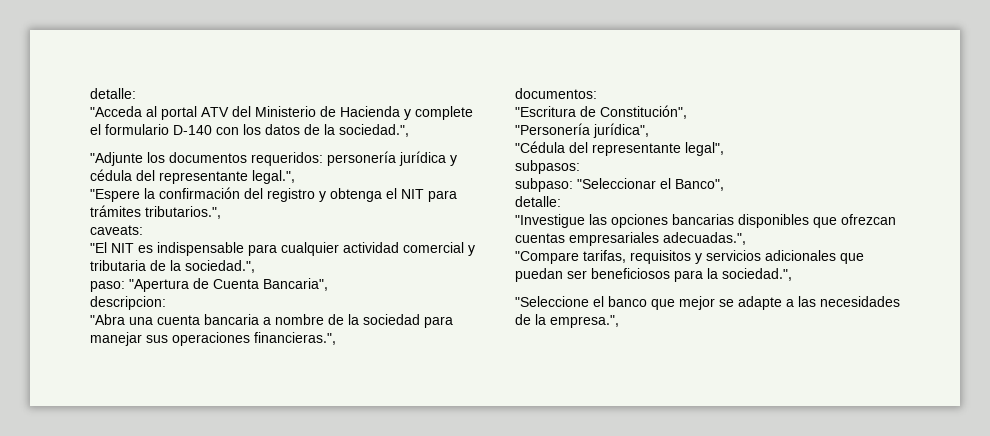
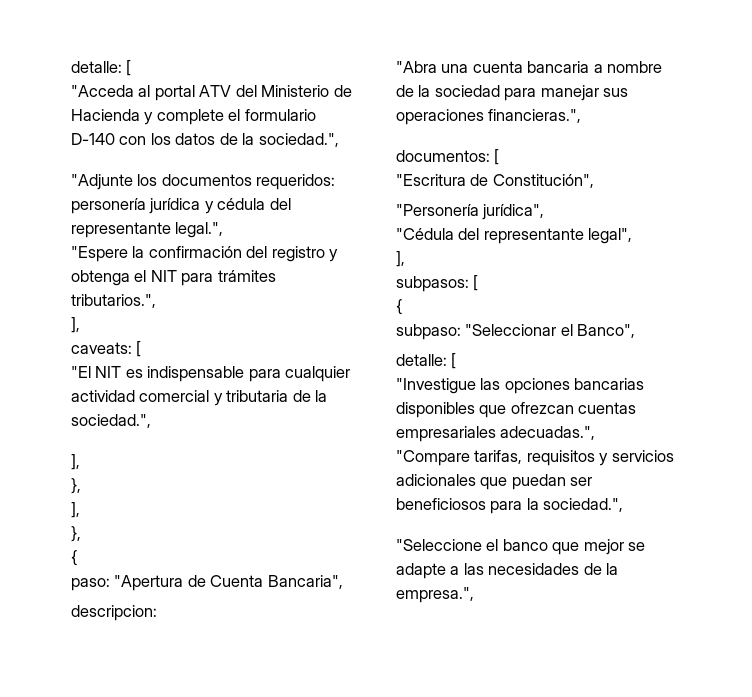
[90,88,136,99] detalle: -> [71,60,132,76] detalle: [
(221, 212) none -> [71,317,80,333] // ],
(143, 230) none -> [136,341,142,357] [
(255, 266) none -> [71,454,80,470] [71,478,81,494] [71,502,80,518] [71,526,81,542] [71,550,77,566] // ], // }, // ], // }, // {
(597, 93) none -> [494,149,500,165] [
(724, 149) none -> [396,251,405,267] // ],
(580, 167) none -> [473,275,479,291] [396,299,402,315] [ // {
(561, 201) none -> [451,353,457,369] [

